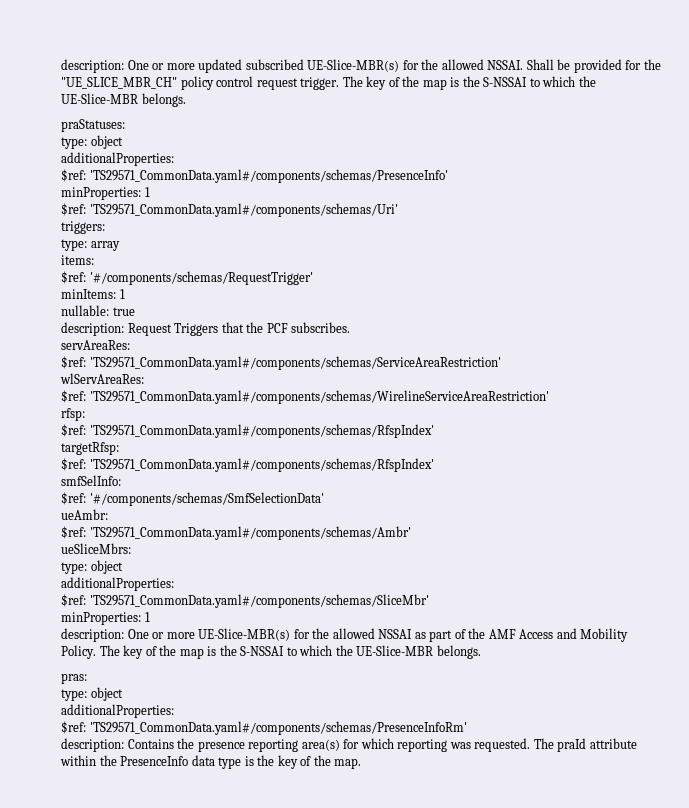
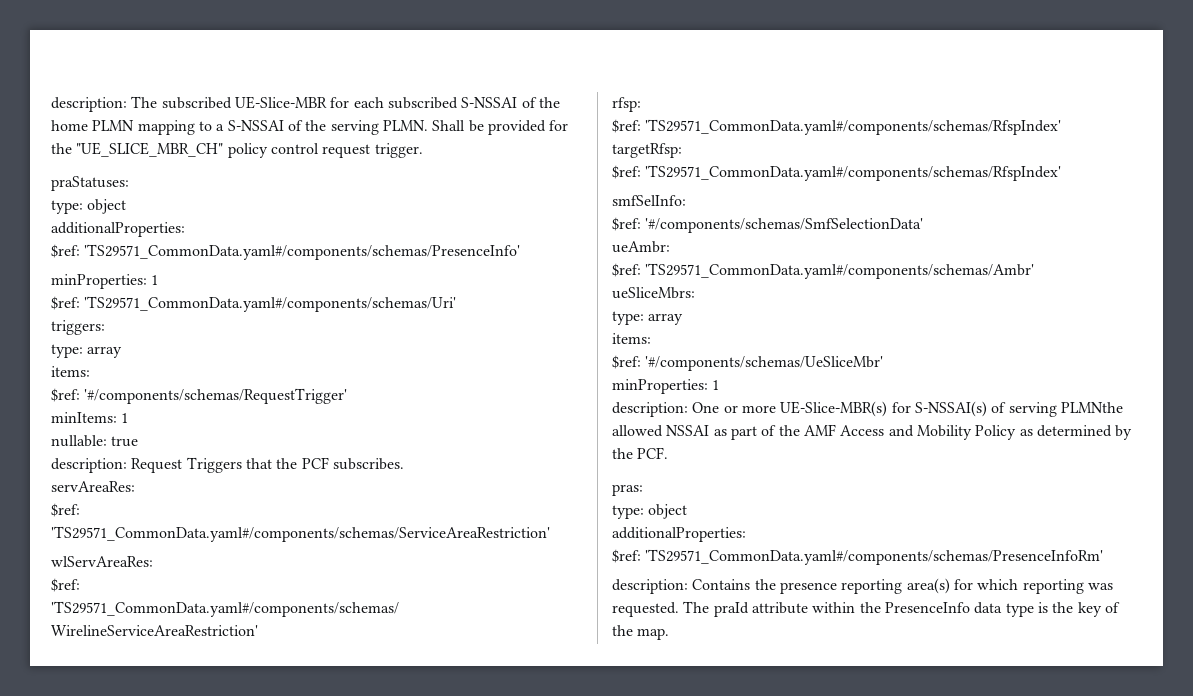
[61,59,524,73] description: One or more updated subscribed UE-Slice-MBR(s) for the allowed NSSAI. -> [51,96,560,112] [51,120,428,135] description: The subscribed UE-Slice-MBR for each subscribed S-NSSAI of the home PLMN mapping to a S-NSSAI of the serving PLMN.
[342,76,596,90] [61,93,186,107] The key of the map is the S-NSSAI to which the UE-Slice-MBR belongs. -> (423, 150) none
[90,560,123,574] [61,577,174,591] [61,594,429,608] object // additionalProperties: // $ref: 'TS29571_CommonData.yaml#/components/schemas/SliceMbr' -> [648,313,684,325] [612,333,651,344] [612,355,884,371] array // items: // $ref: '#/components/schemas/UeSliceMbr'
[312,628,330,639] the -> [914,401,1123,417] S-NSSAI(s) of serving PLMNthe
[61,645,481,659] Policy. The key of the map is the S-NSSAI to which the UE-Slice-MBR belongs. -> [975,425,1133,440] [612,447,669,459] Policy as determined by the PCF.

